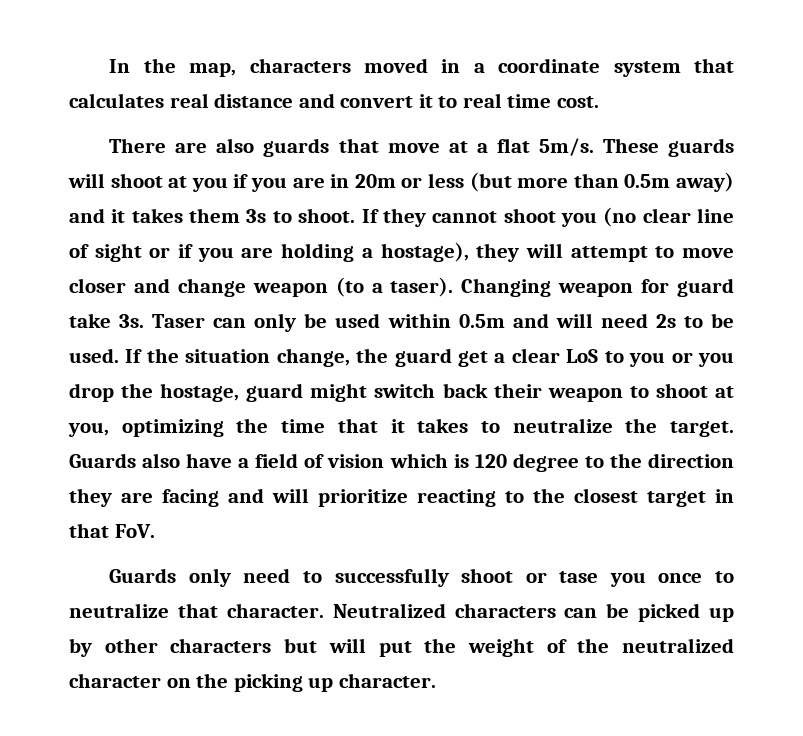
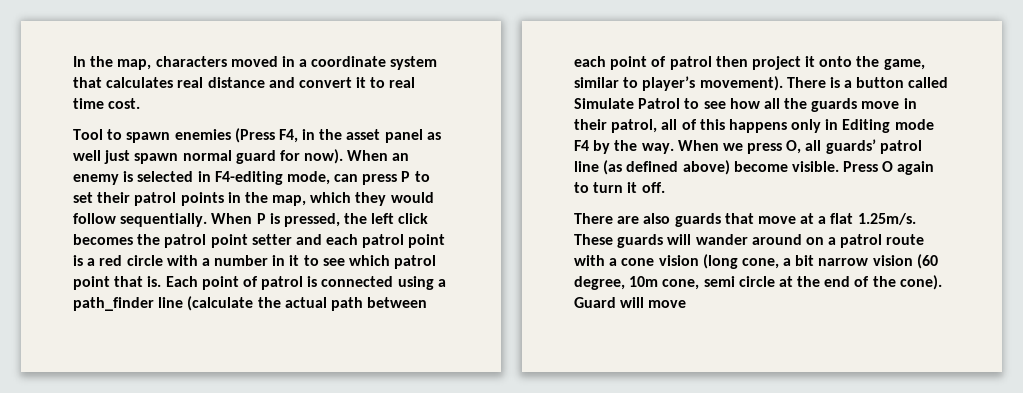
(599, 102) none -> [73,128,441,143] [73,149,410,164] [73,171,430,185] [73,192,434,206] [73,213,429,227] [73,234,446,248] [73,255,437,269] [73,276,446,290] [73,296,428,311] [574,56,925,70] [574,76,949,91] [574,98,917,112] [574,119,934,133] [574,139,922,154] [574,160,935,175] [574,182,665,193] // Tool to spawn enemies (Press F4, in the asset panel as well just spawn normal guard for now). When an enemy is selected in F4-editing mode, can press P to set their patrol points in the map, which they would follow sequentially. When P is pressed, the left click becomes the patrol point setter and each patrol point is a red circle with a number in it to see which patrol point that is. Each point of patrol is connected using a path_finder line (calculate the actual path between each point of patrol then project it onto the game, similar to player’s movement). There is a button called Simulate Patrol to see how all the guards move in their patrol, all of this happens only in Editing mode F4 by the way. When we press O, all guards’ patrol line (as defined above) become visible. Press O again to turn it off.
[538,138,594,156] 5m/s. -> [857,213,916,225] 1.25m/s.
[110,172,735,192] [69,207,734,227] [69,242,734,262] [69,277,734,297] [69,313,734,332] [69,348,735,367] [69,383,734,402] [68,418,734,437] [69,453,735,472] [69,488,734,507] [69,523,155,538] [109,568,735,587] [69,603,734,622] [69,638,734,657] [69,673,436,692] shoot at you if you are in 20m or less (but more than 0.5m away) and it takes them 3s to shoot. If they cannot shoot you (no clear line of sight or if you are holding a hostage), they will attempt to move closer and change weapon (to a taser). Changing weapon for guard take 3s. Taser can only be used within 0.5m and will need 2s to be used. If the situation change, the guard get a clear LoS to you or you drop the hostage, guard might switch back their weapon to shoot at you, optimizing the time that it takes to neutralize the target. Guards also have a field of vision which is 120 degree to the direction they are facing and will prioritize reacting to the closest target in that FoV. // Guards only need to successfully shoot or tase you once to neutralize that character. Neutralized characters can be picked up by other characters but will put the weight of the neutralized character on the picking up character. -> [695,234,925,248] [574,254,938,269] [574,275,942,290] [574,297,687,308] wander around on a patrol route with a cone vision (long cone, a bit narrow vision (60 degree, 10m cone, semi circle at the end of the cone). Guard will move

